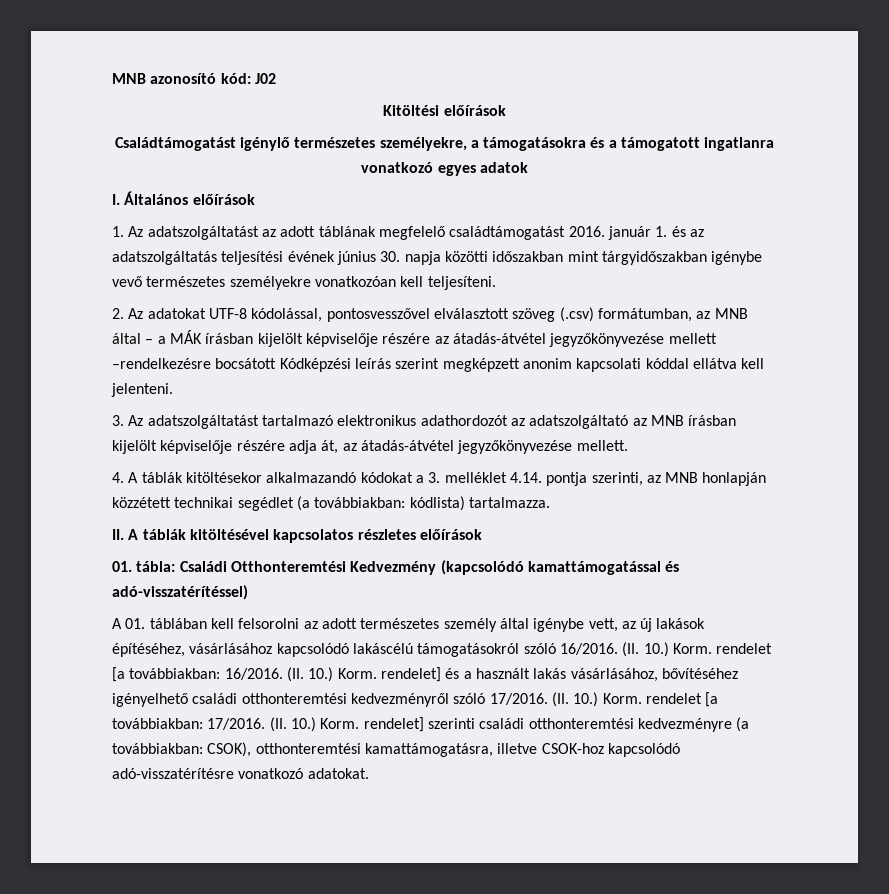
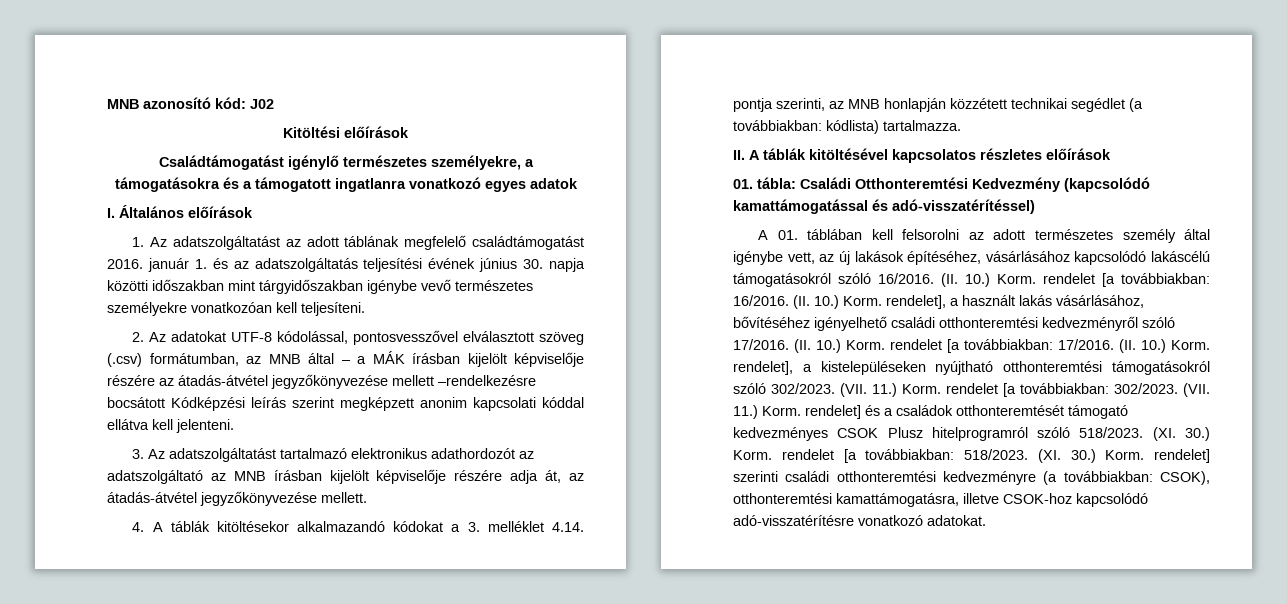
[380,667,460,682] rendelet] és -> [886,295,946,309] rendelet],
(360, 723) none -> [733,361,1210,375] [733,383,1210,397] [733,405,1128,419] [733,427,1210,441] [733,449,1145,463] rendelet], a kistelepüléseken nyújtható otthonteremtési támogatásokról szóló 302/2023. (VII. 11.) Korm. rendelet [a továbbiakban: 302/2023. (VII. 11.) Korm. rendelet] és a családok otthonteremtését támogató kedvezményes CSOK Plusz hitelprogramról szóló 518/2023. (XI. 30.) Korm. rendelet [a továbbiakban: 518/2023. (XI. 30.) Korm.

